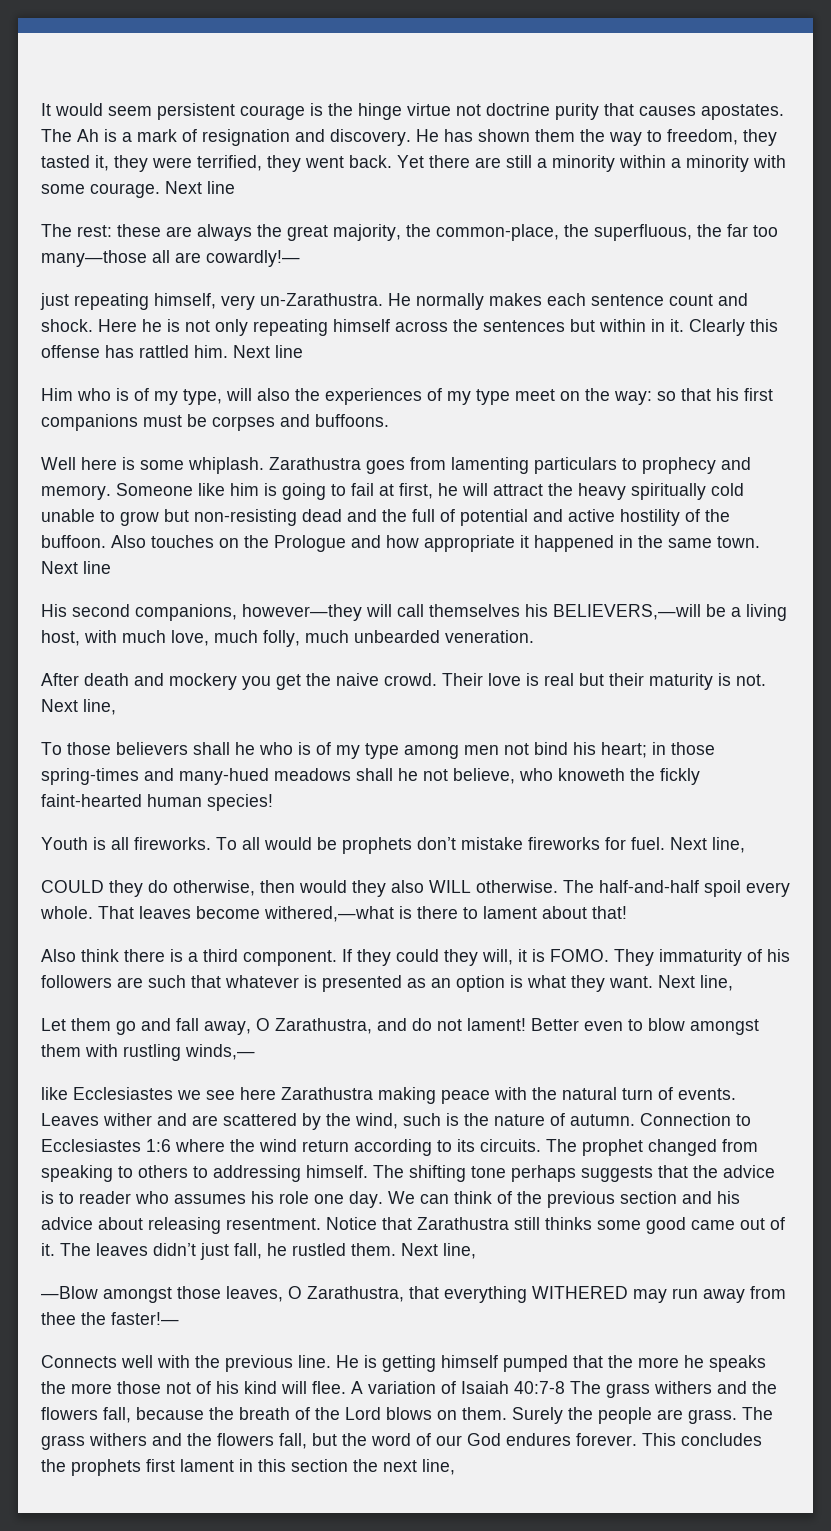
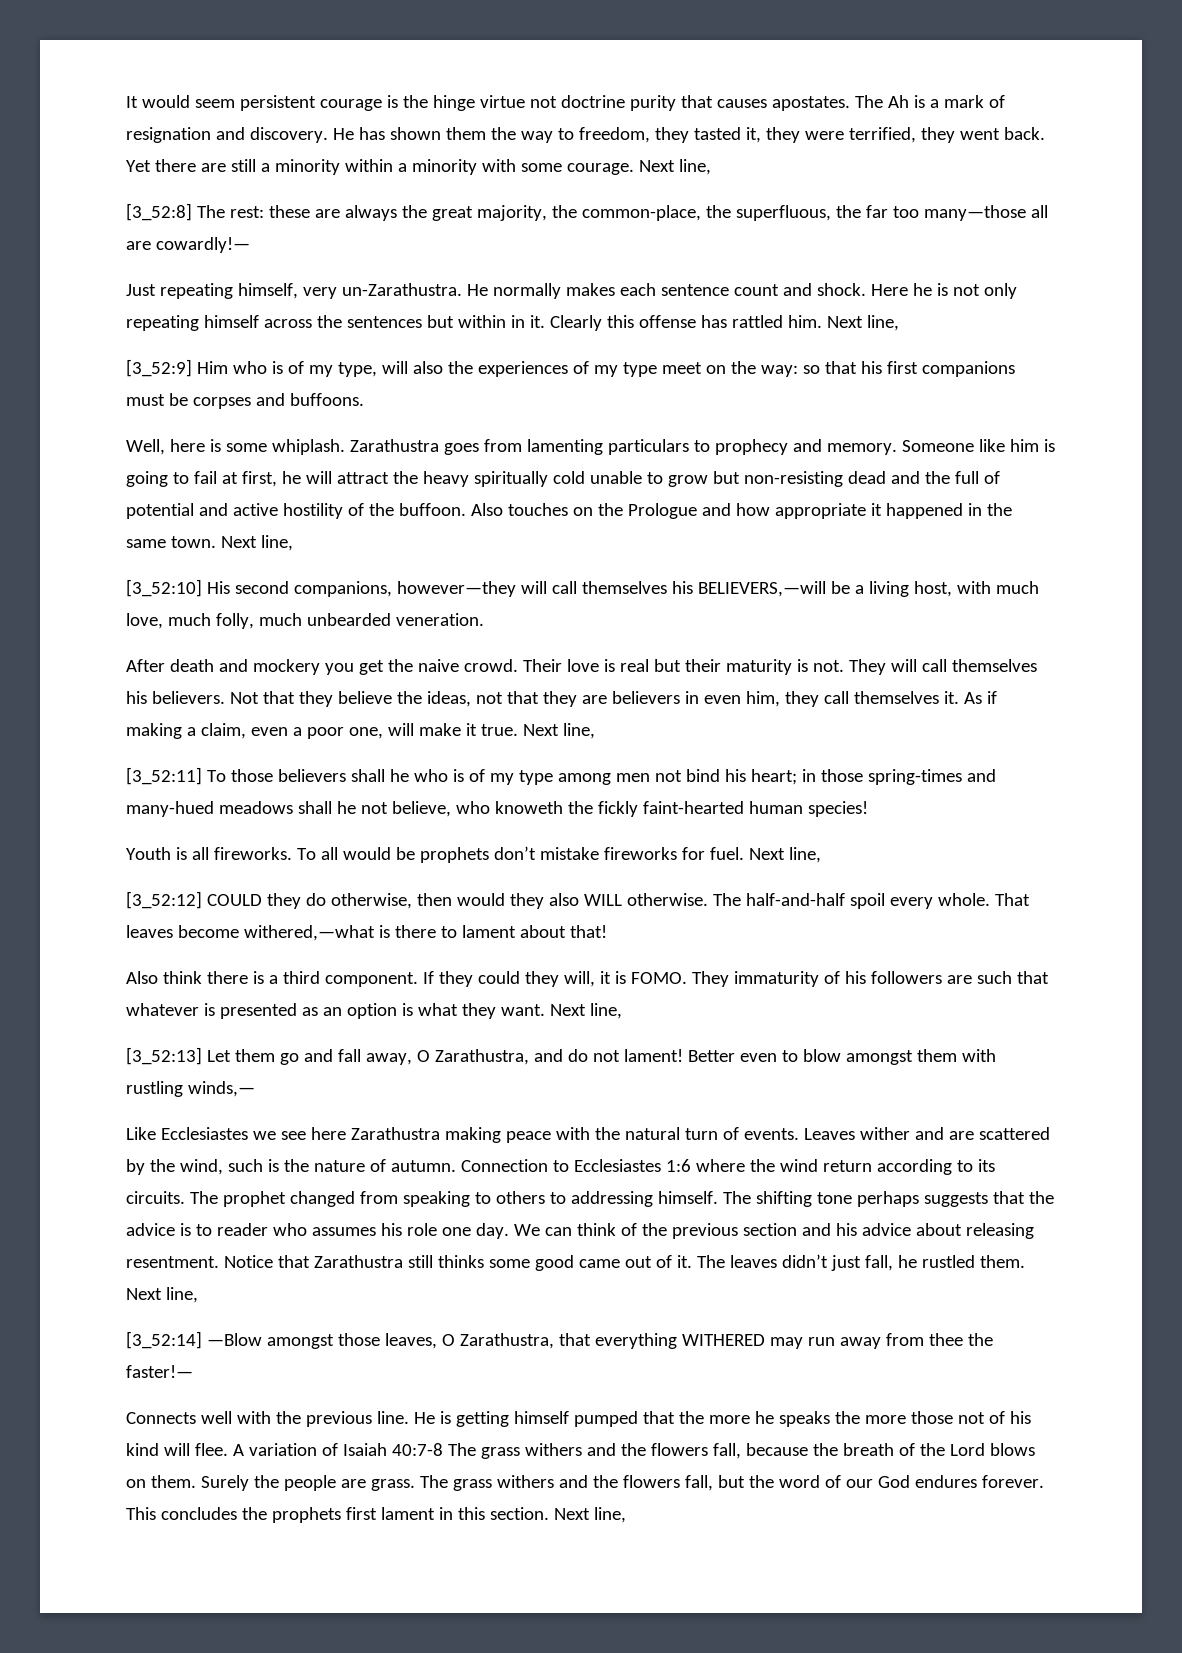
[207,181,235,194] line // -> [678,159,711,175] [126,203,192,221] line, // [3_52:8]
[40,293,69,310] just -> [126,284,156,296] Just
[275,345,303,358] line // -> [866,315,899,331] [126,359,192,377] line, // [3_52:9]
[41,457,76,470] Well -> [126,439,165,455] Well,
[83,561,111,574] line // -> [260,535,293,551] [126,579,202,597] line, // [3_52:10]
[41,699,116,715] Next line, // -> [848,659,1037,675] [126,691,997,707] [126,723,595,739] [126,767,202,785] They will call themselves his believers. Not that they believe the ideas, not that they are believers in even him, they call themselves it. As if making a claim, even a poor one, will make it true. Next line, // [3_52:11]
(745, 845) none -> [126,891,202,909] [3_52:12]
(733, 983) none -> [126,1047,202,1065] [3_52:13]
[41,1087,68,1100] like -> [126,1127,156,1140] Like
(476, 1251) none -> [126,1331,202,1349] [3_52:14]
[291,1459,417,1472] section the next -> [489,1507,590,1520] section. Next

